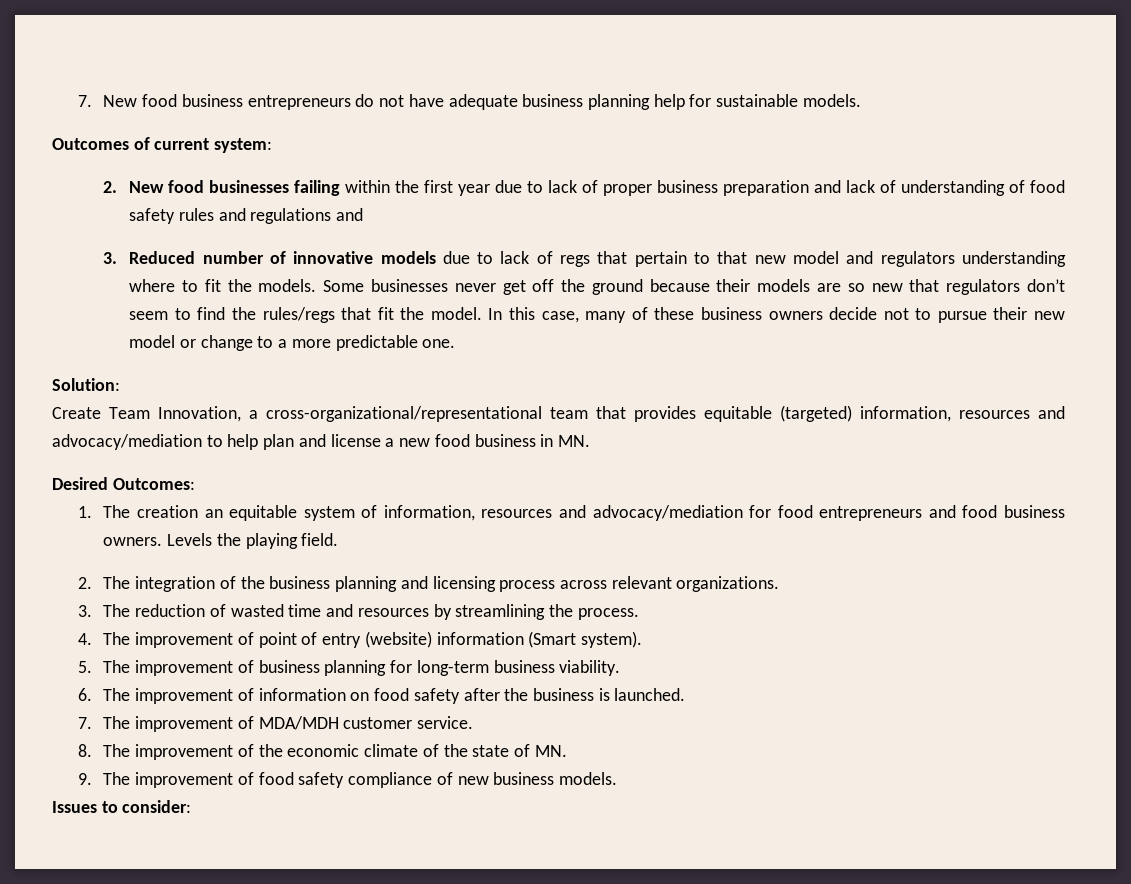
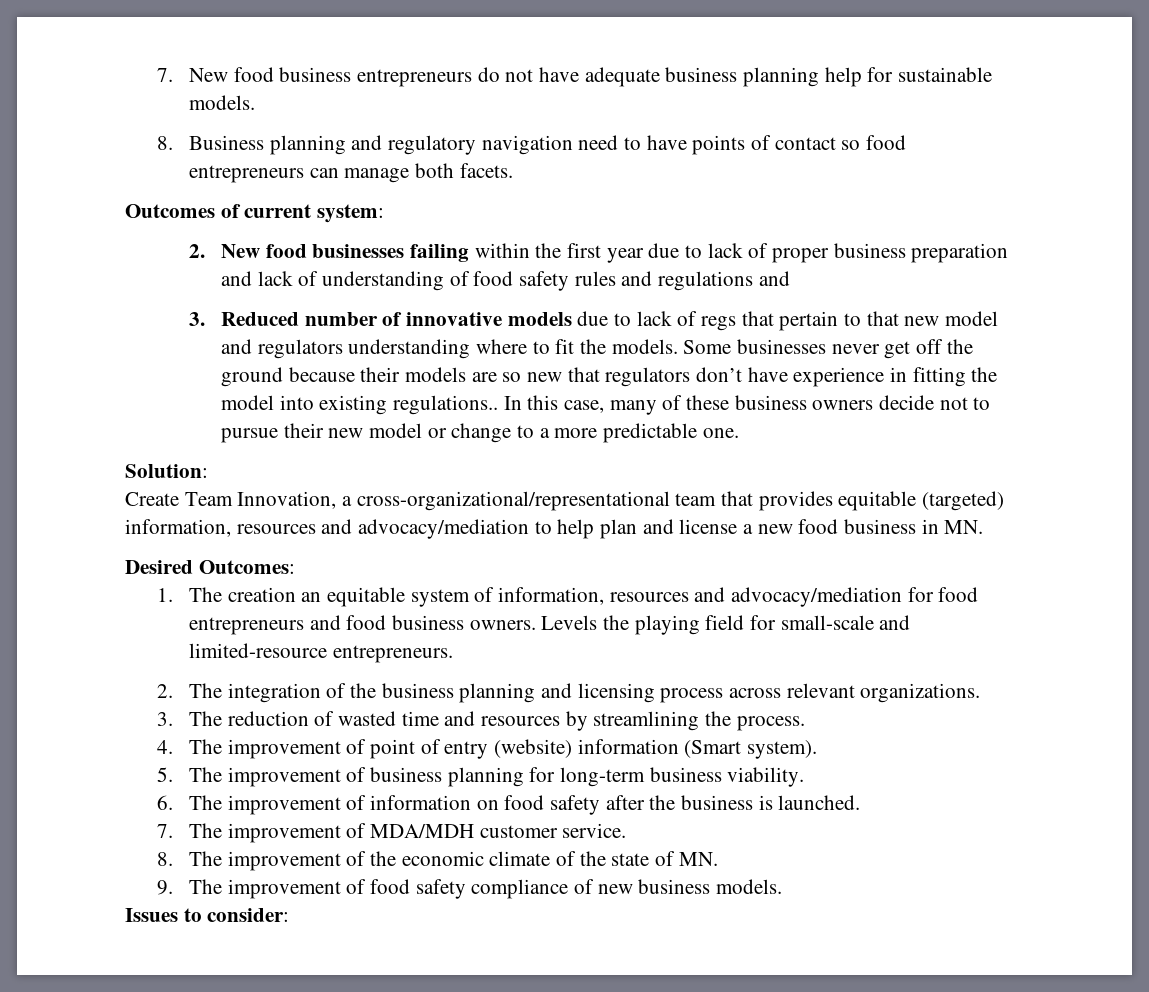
(861, 100) none -> [157,135,907,155] [189,163,513,183] // 8. Business planning and regulatory navigation need to have points of contact so food entrepreneurs can manage both facets.
[129,307,482,323] seem to find the rules/regs that fit the model. -> [747,367,998,387] [221,395,499,415] have experience in fitting the model into existing regulations..
[301,533,339,546] field. -> [705,615,911,630] [189,643,453,663] field for small-scale and limited-resource entrepreneurs.

